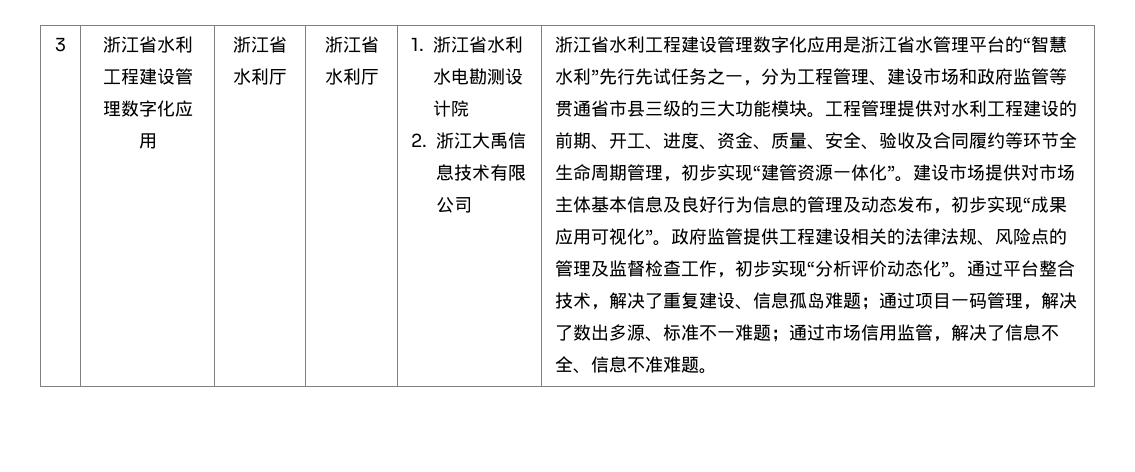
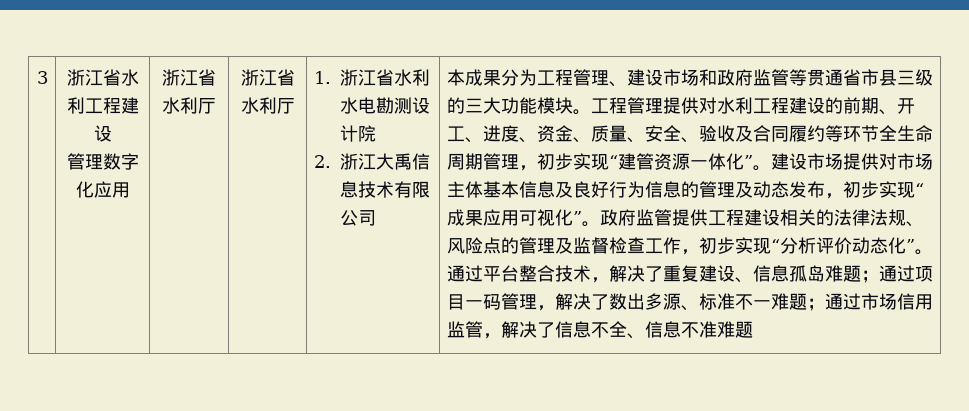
(175, 76) none -> (112, 133) //
[555,36,1068,53] [555,68,762,86] 浙江省水利工程建设管理数字化应用是浙江省水管理平台的“智慧水利”先行先试任务之一， -> [446,69,501,86] 本成果
[699,368,718,374] 。 -> (753, 329) none

